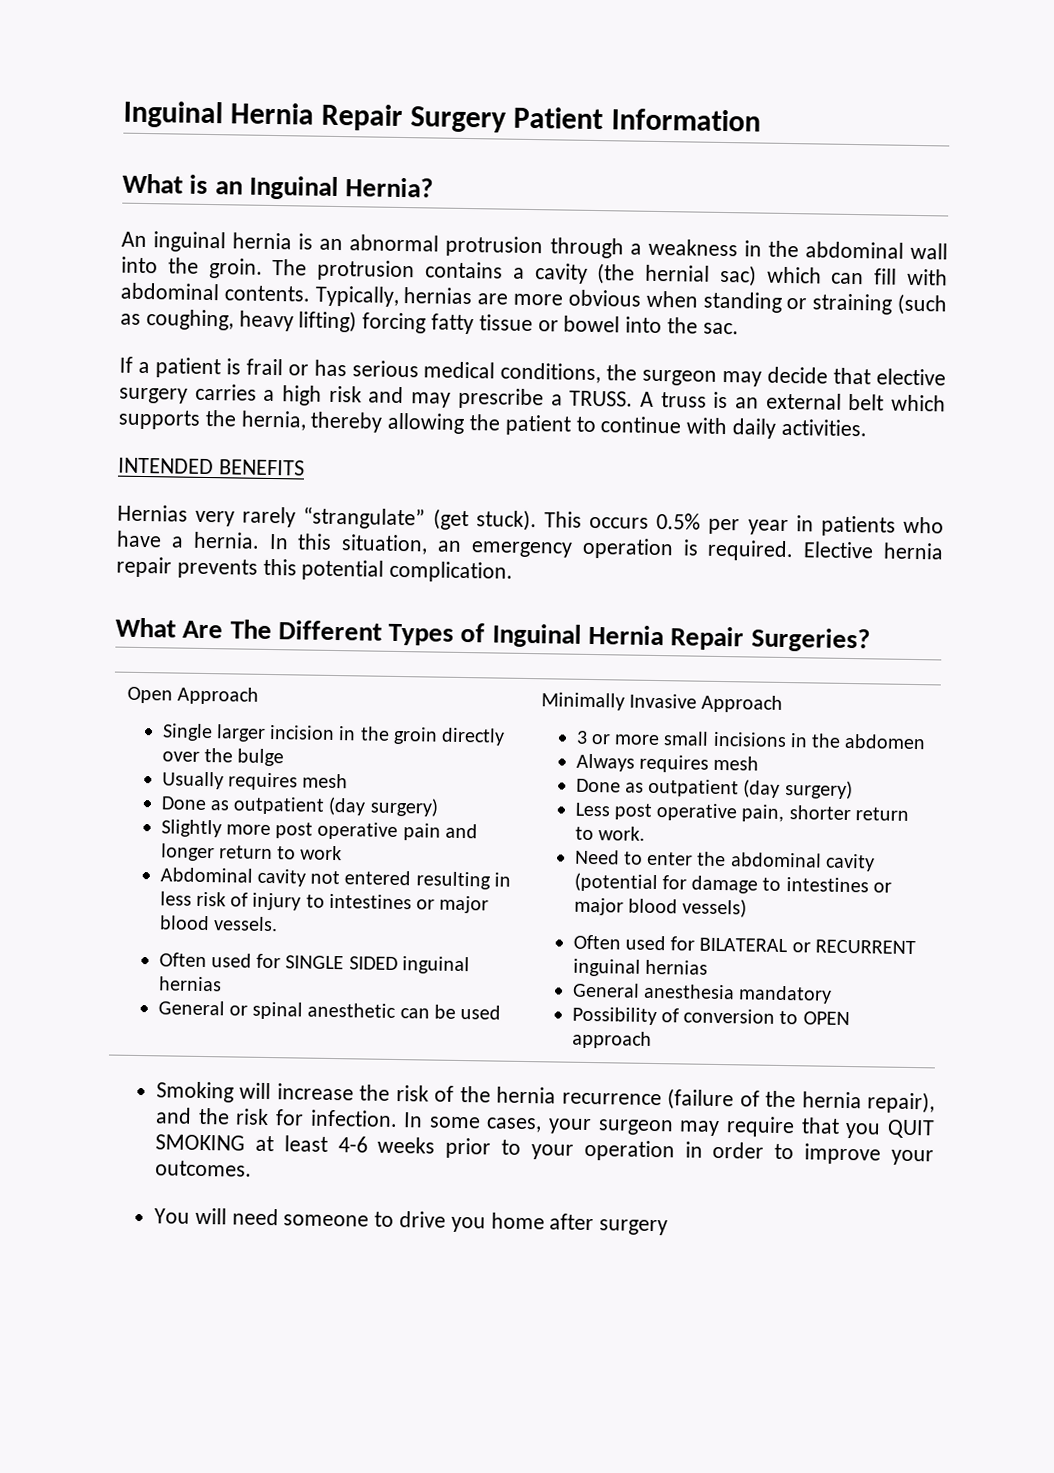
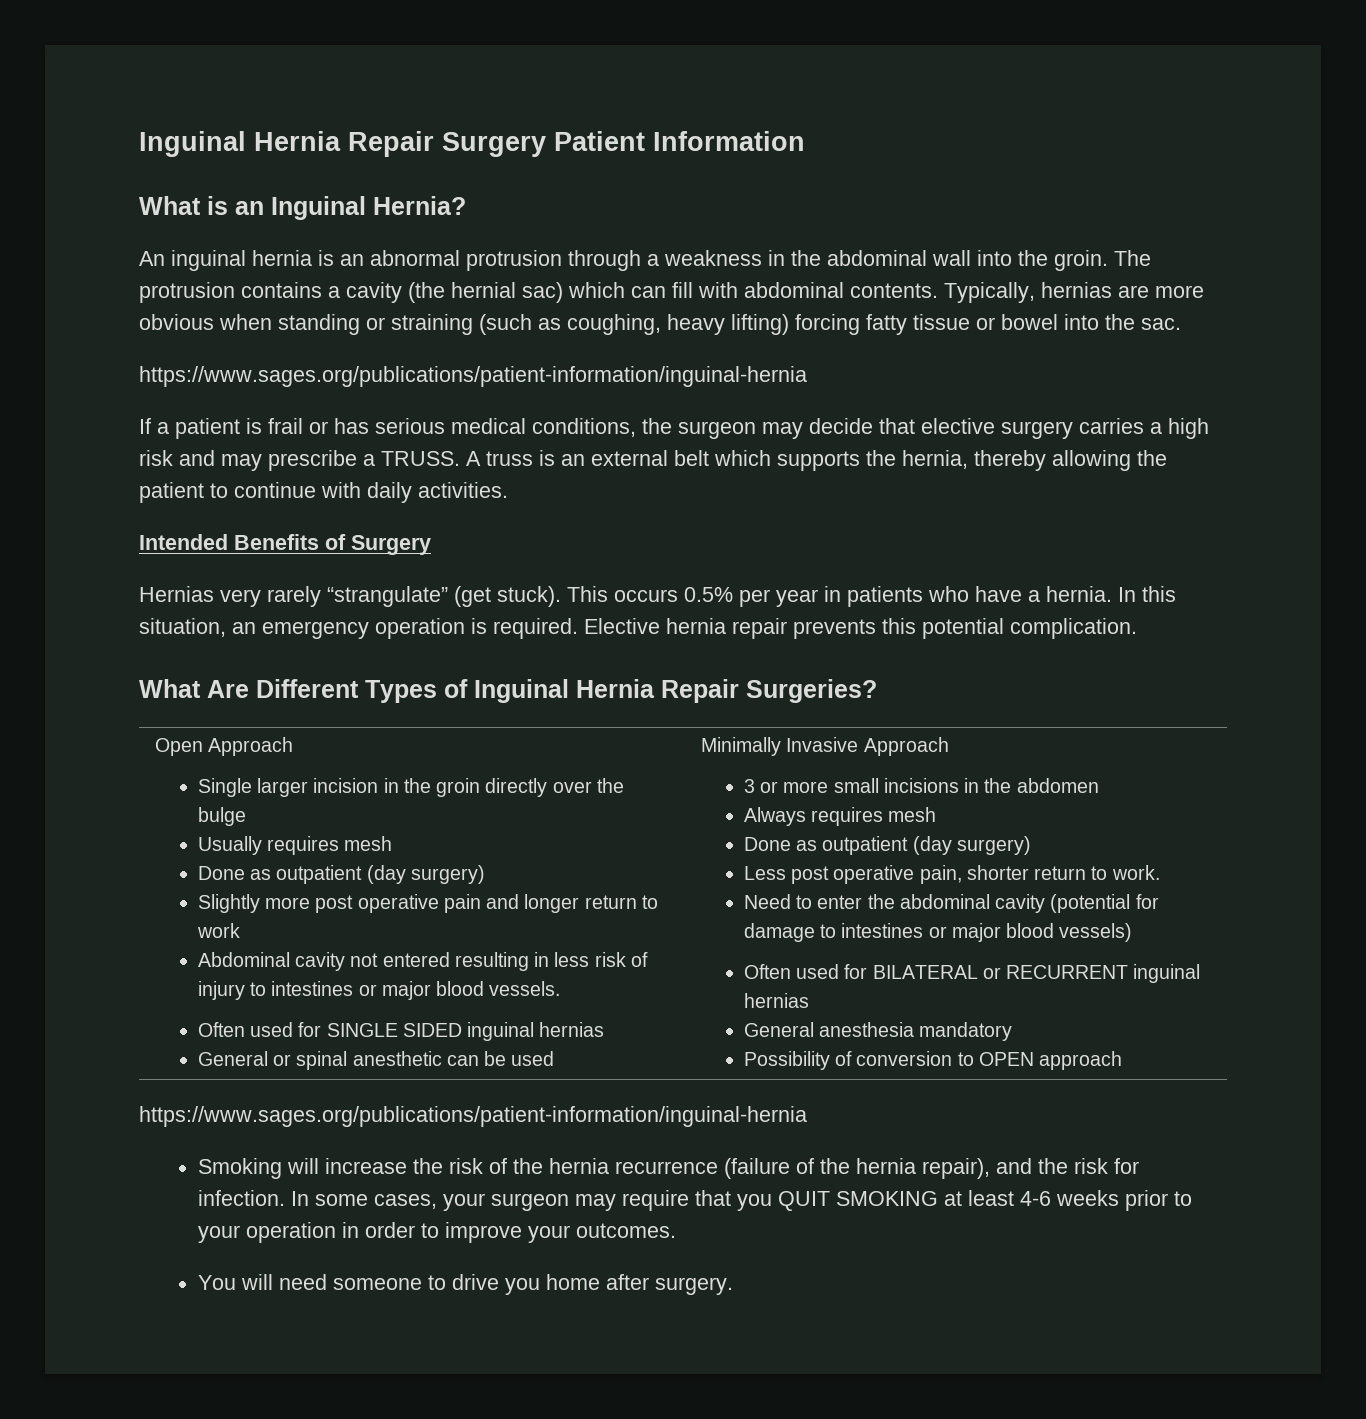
(739, 328) none -> [139,366,807,387] // https://www.sages.org/publications/patient-information/inguinal-hernia
[118,457,305,476] INTENDED BENEFITS -> [139,534,431,555] Intended Benefits of Surgery
[229,619,272,640] The -> (249, 689) none
(652, 1039) none -> [139,1106,807,1127] // https://www.sages.org/publications/patient-information/inguinal-hernia
[599,1219,669,1236] surgery -> [655,1277,734,1295] surgery.

